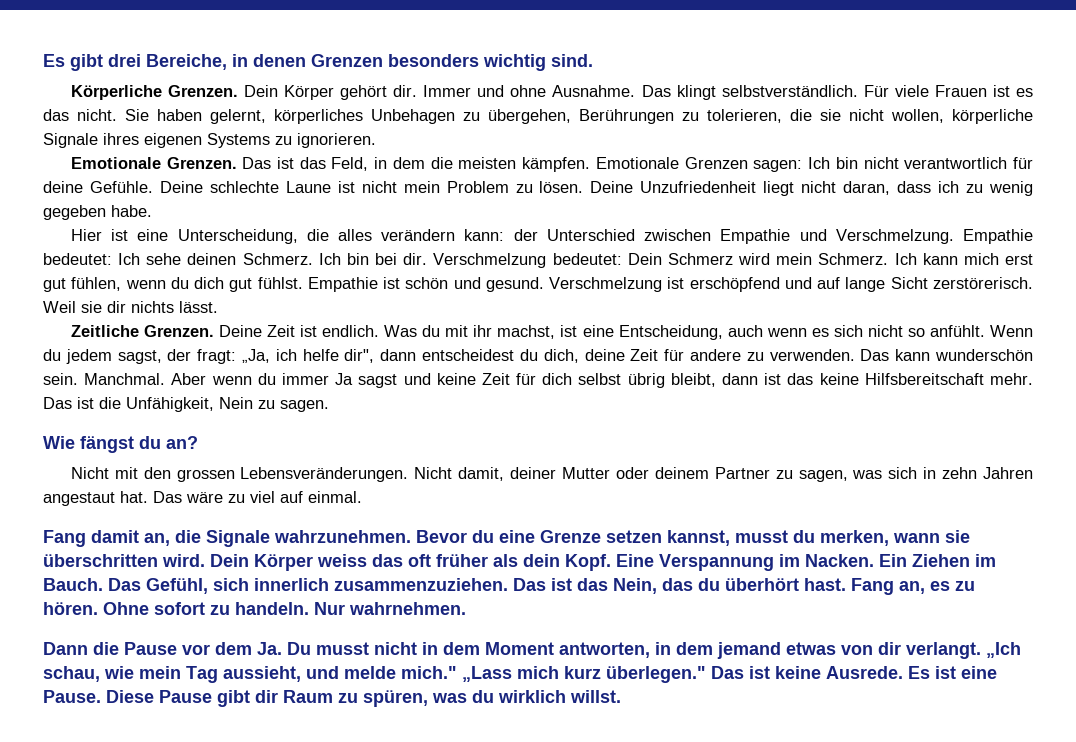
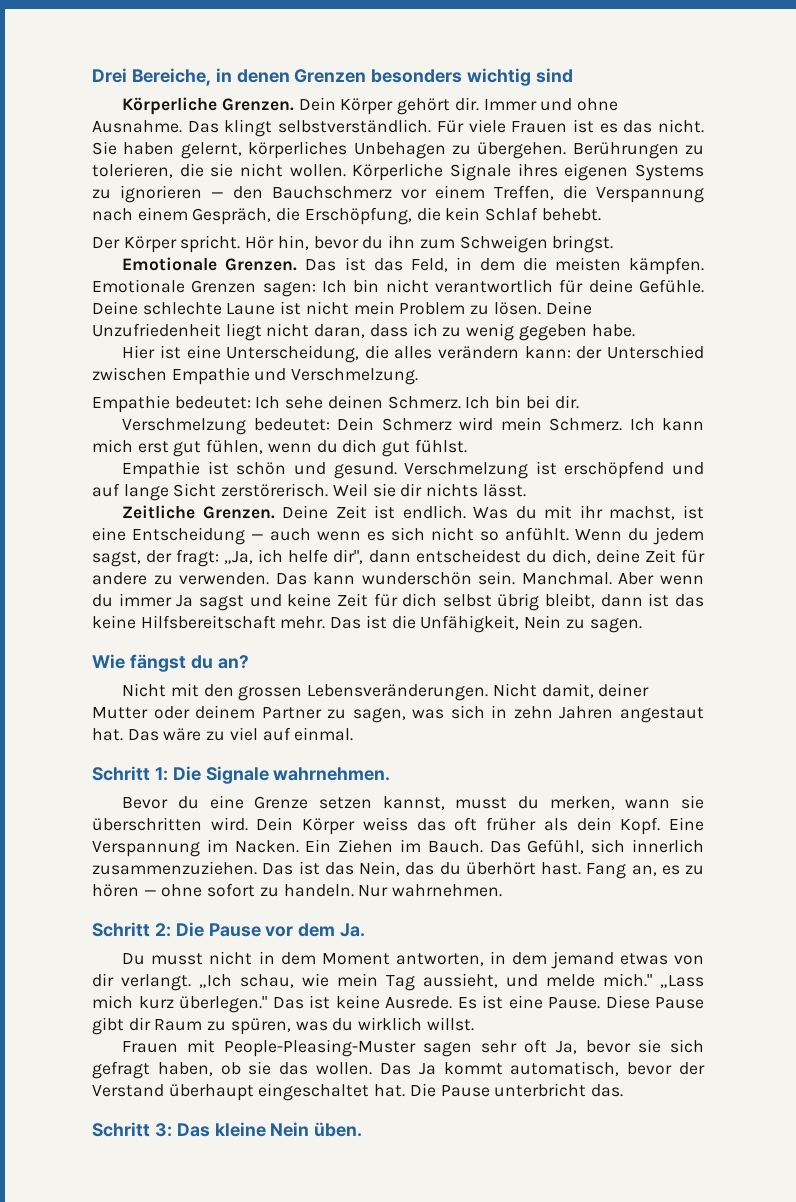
[43,54,141,71] Es gibt drei -> [92,68,127,83] Drei
[551,54,593,67] sind. -> [536,68,574,83] sind
[488,109,571,124] übergehen, -> [477,142,567,159] übergehen.
[891,109,1033,124] wollen, körperliche -> [289,163,444,181] wollen. Körperliche
[297,133,376,148] ignorieren. -> [120,185,704,203] [92,207,601,225] [92,235,614,253] ignorieren — den Bauchschmerz vor einem Treffen, die Verspannung nach einem Gespräch, die Erschöpfung, die kein Schlaf behebt. // Der Körper spricht. Hör hin, bevor du ihn zum Schweigen bringst.
(954, 236) none -> (419, 376) //
(428, 259) none -> (579, 402) //
(303, 283) none -> (467, 446) //
[618,325,723,340] Entscheidung, -> [132,527,264,545] Entscheidung —
[43,530,411,547] Fang damit an, die Signale wahrzunehmen. -> [92,766,391,784] Schritt 1: Die Signale wahrnehmen. //
[43,602,149,615] hören. Ohne -> [92,884,203,897] hören — ohne
[43,642,119,655] Dann die -> [92,922,204,937] Schritt 2: Die
(282, 648) none -> (366, 930) //
(621, 696) none -> [122,1039,705,1057] [92,1061,705,1079] [92,1083,624,1101] [92,1122,363,1137] // Frauen mit People-Pleasing-Muster sagen sehr oft Ja, bevor sie sich gefragt haben, ob sie das wollen. Das Ja kommt automatisch, bevor der Verstand überhaupt eingeschaltet hat. Die Pause unterbricht das. // Schritt 3: Das kleine Nein üben.

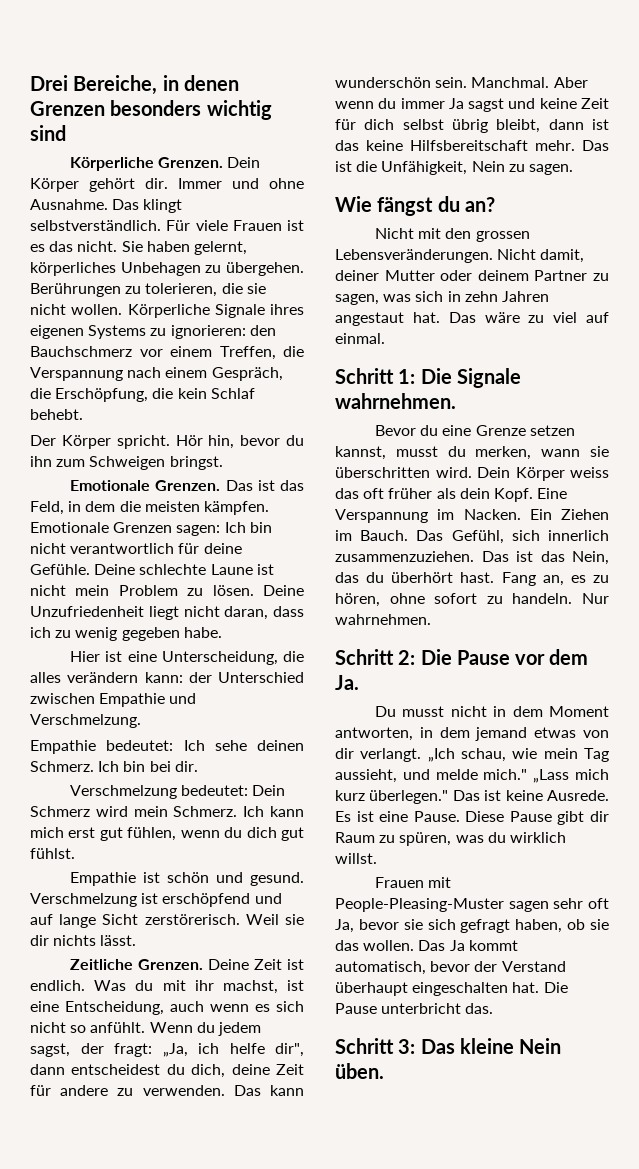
[120,185,224,203] ignorieren — -> [170,325,246,339] ignorieren:
[132,527,264,545] Entscheidung — -> [65,1001,164,1015] Entscheidung,
[92,884,157,897] hören — -> [335,593,380,607] hören,
[258,1083,370,1101] eingeschaltet -> [412,982,509,996] eingeschalten

